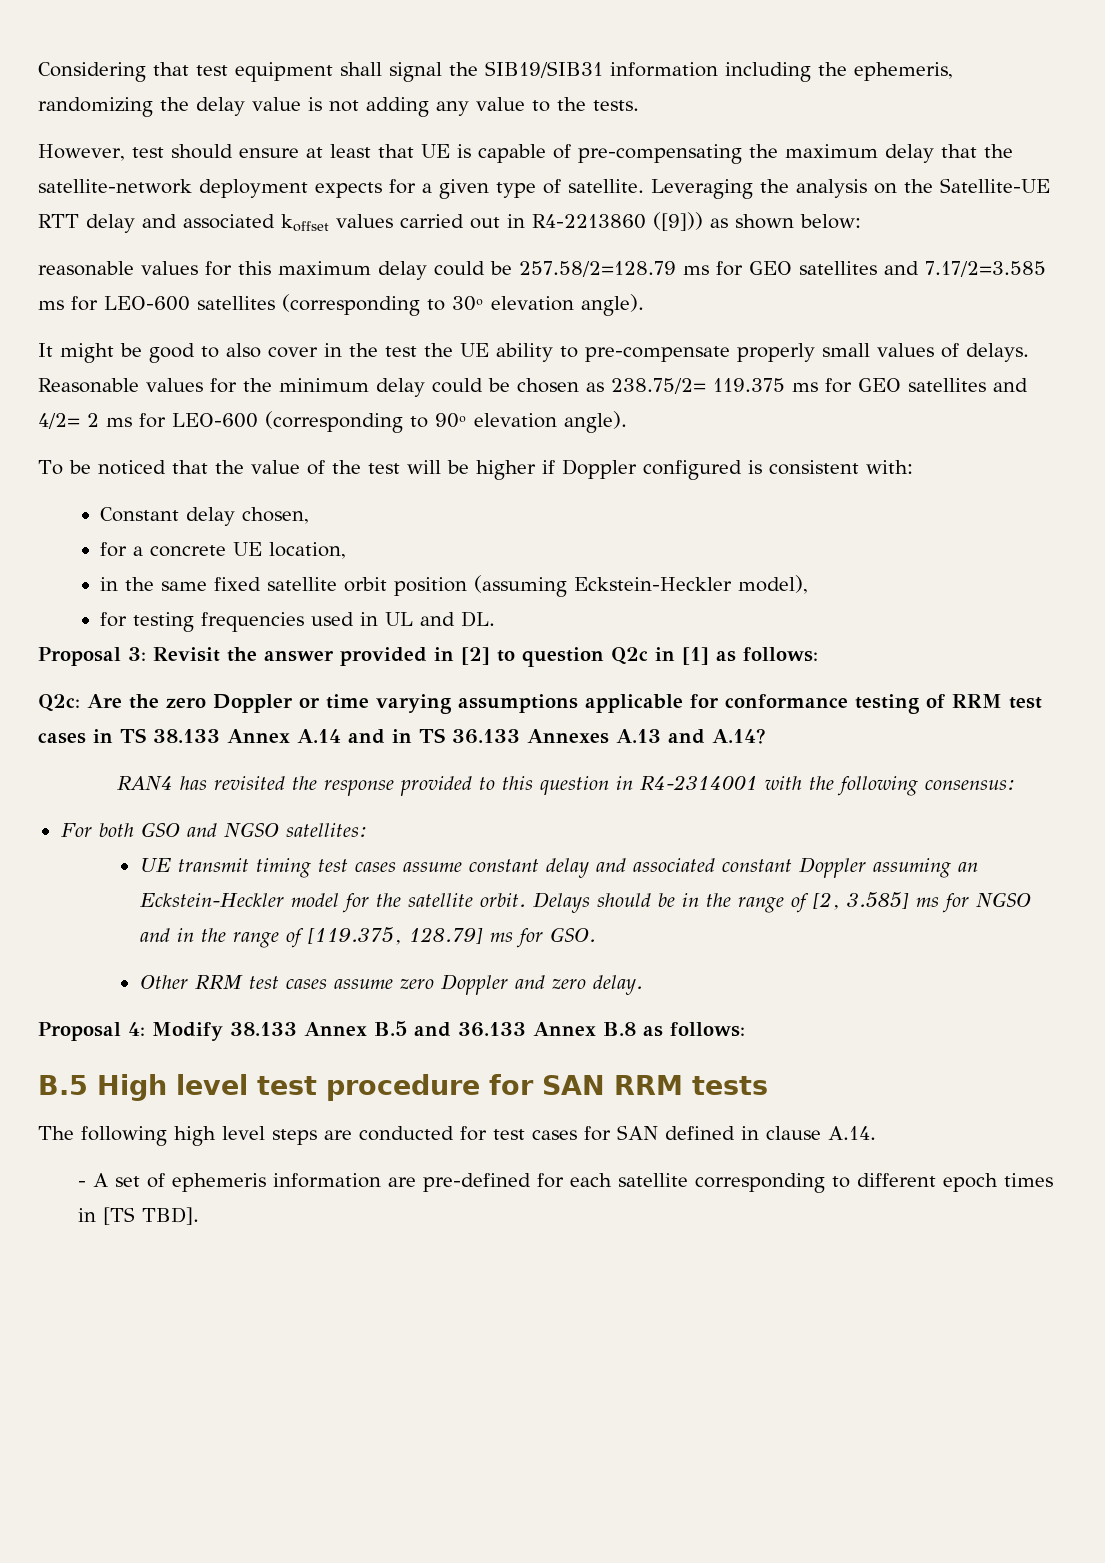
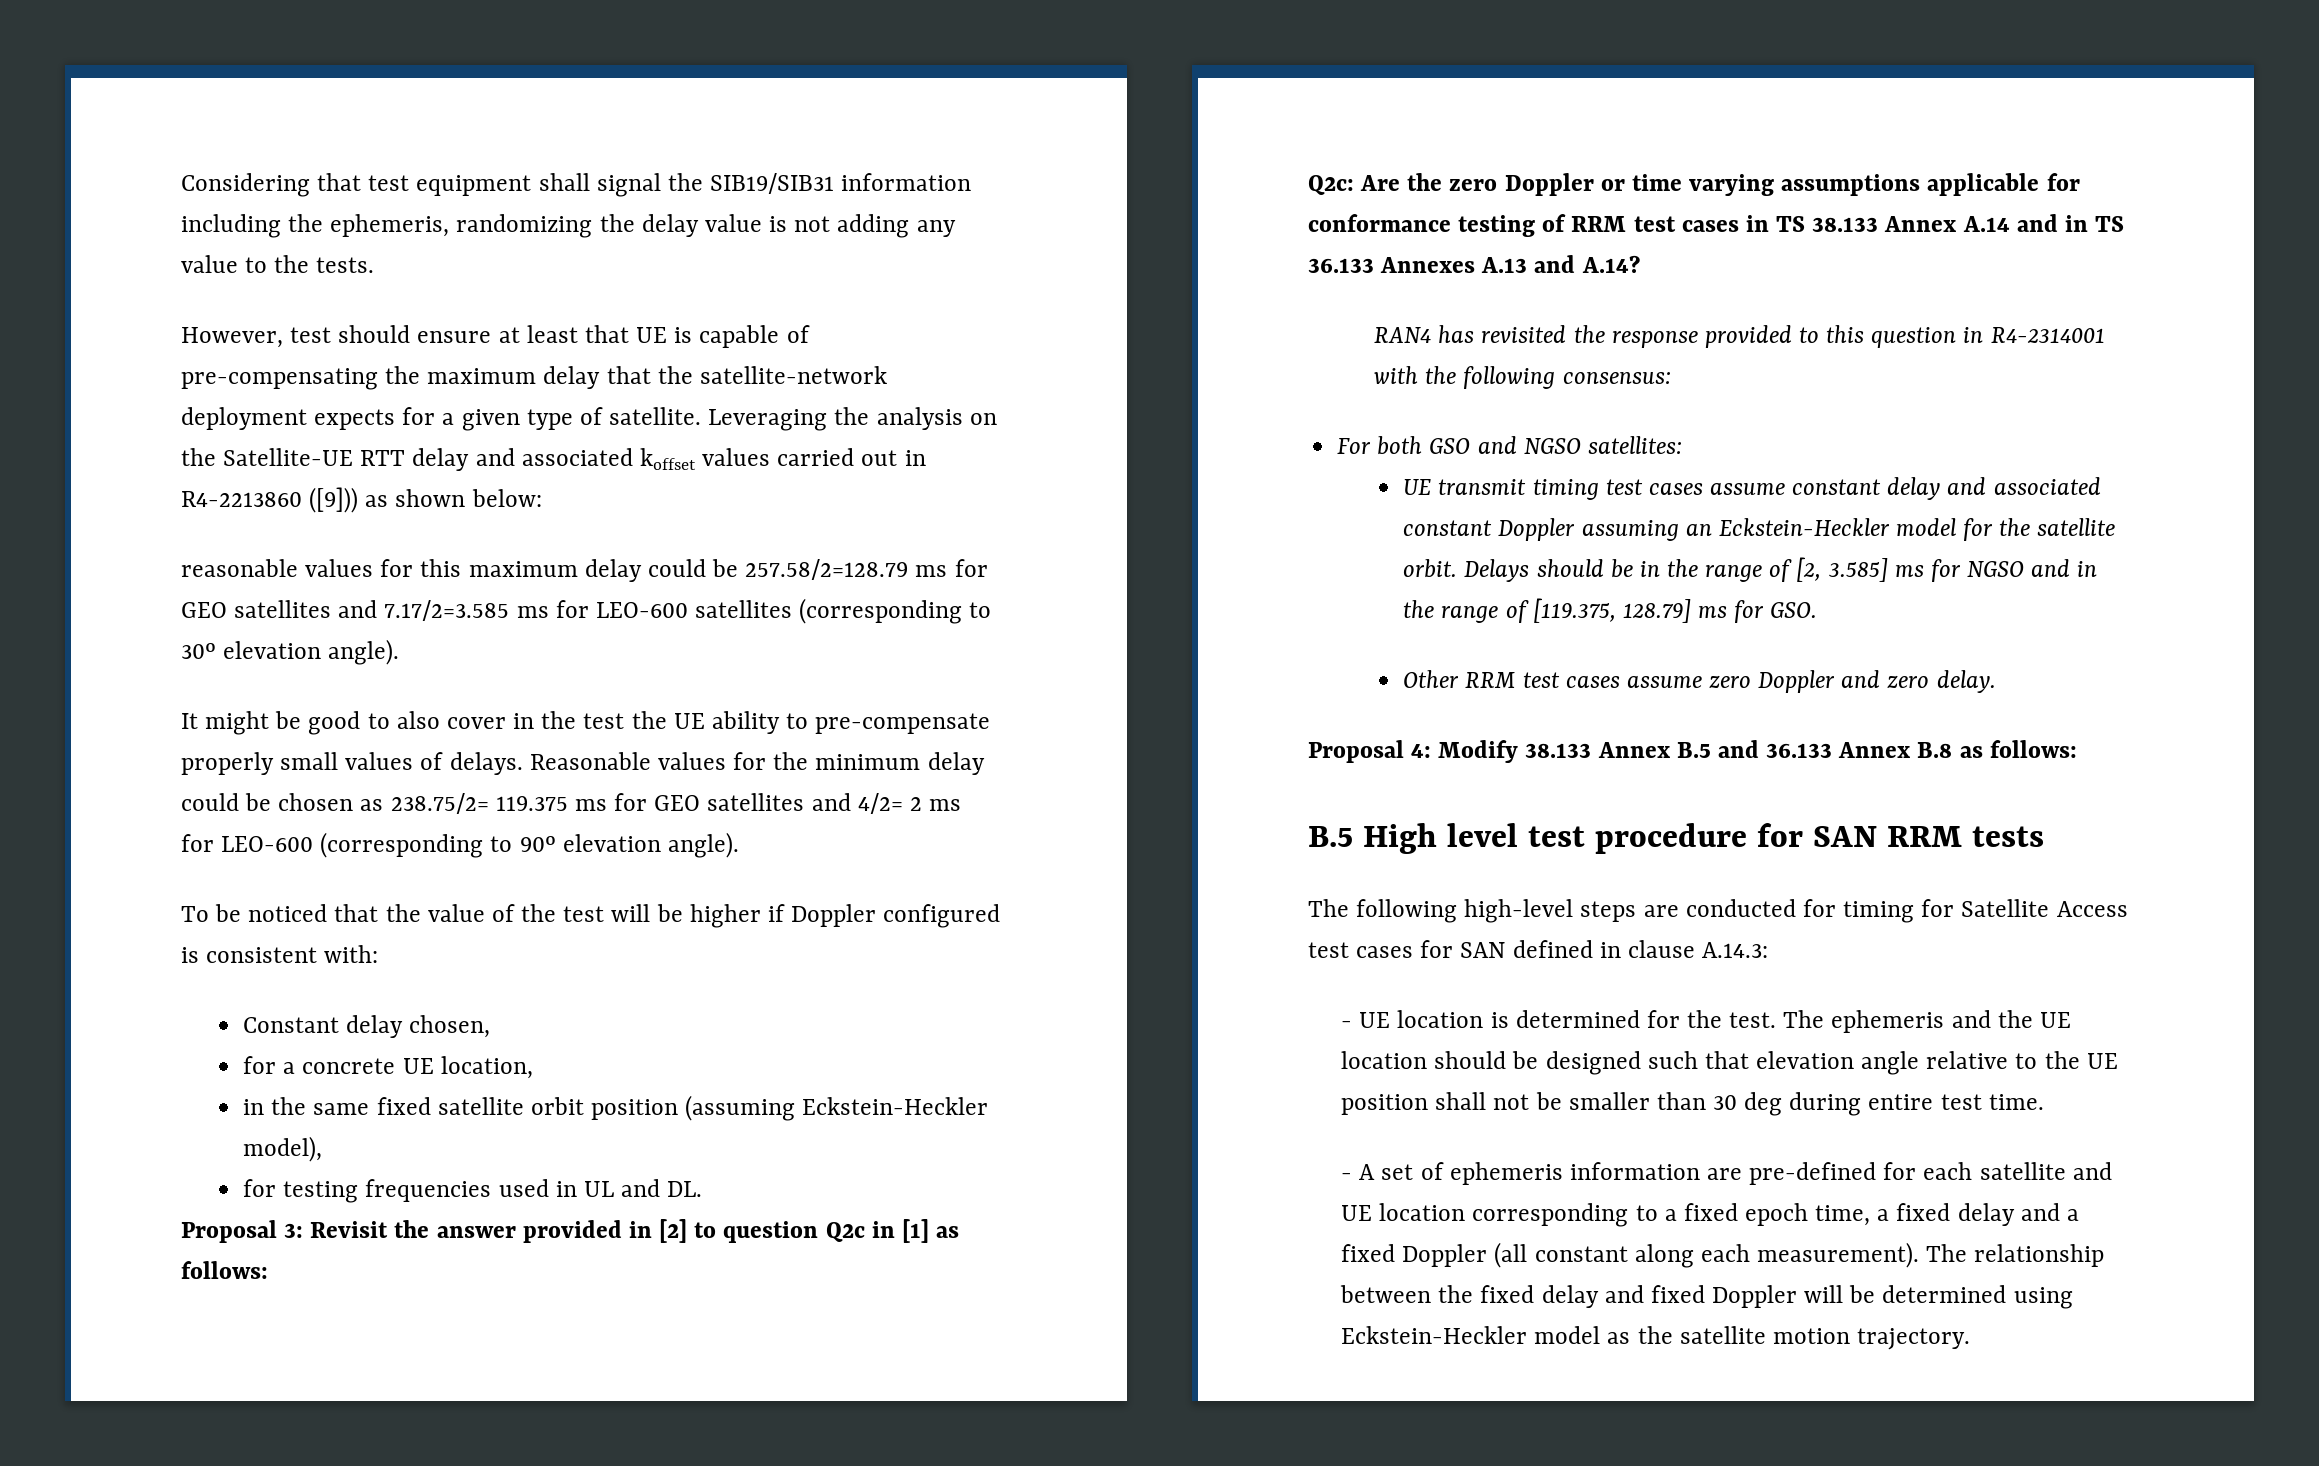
[174,1126,265,1146] high level -> [1464,899,1574,923] high-level
(487, 1133) none -> [1843,899,2128,923] timing for Satellite Access
[828,1126,876,1140] A.14. -> [1702,942,1769,958] [1341,1010,2071,1033] [1341,1051,2118,1075] [1341,1092,2044,1116] A.14.3: // - UE location is determined for the test. The ephemeris and the UE location should be designed such that elevation angle relative to the UE position shall not be smaller than 30 deg during entire test time.
[694,1173,1053,1193] [77,1207,199,1225] corresponding to different epoch times in [TS TBD]. -> [2072,1162,2112,1180] [1341,1203,2079,1227] [1341,1242,2105,1268] [1340,1285,2073,1309] [1341,1326,1970,1350] and UE location corresponding to a fixed epoch time, a fixed delay and a fixed Doppler (all constant along each measurement). The relationship between the fixed delay and fixed Doppler will be determined using Eckstein-Heckler model as the satellite motion trajectory.

